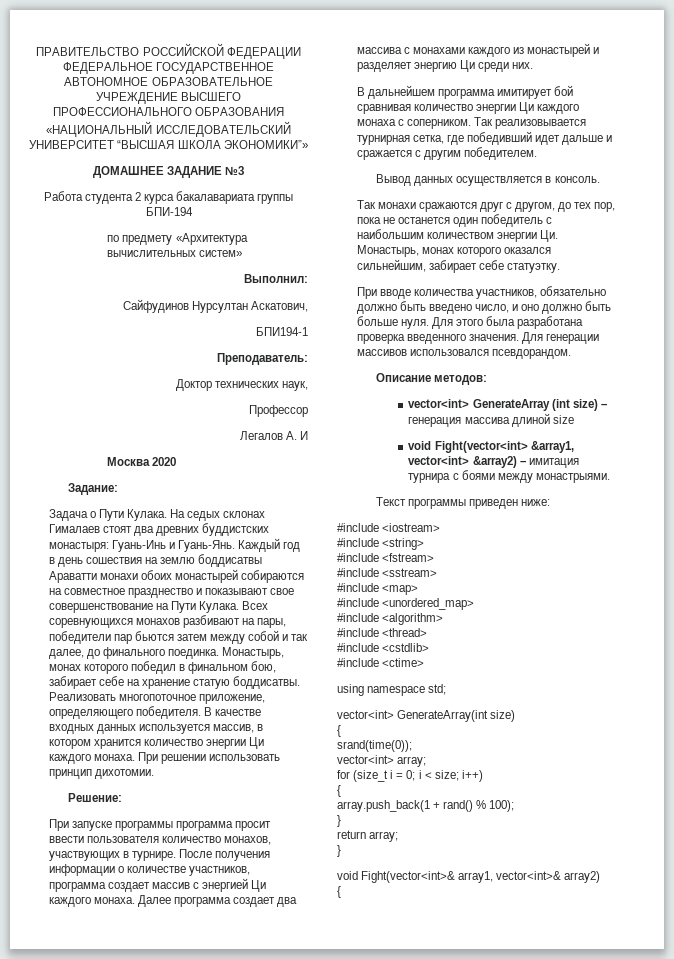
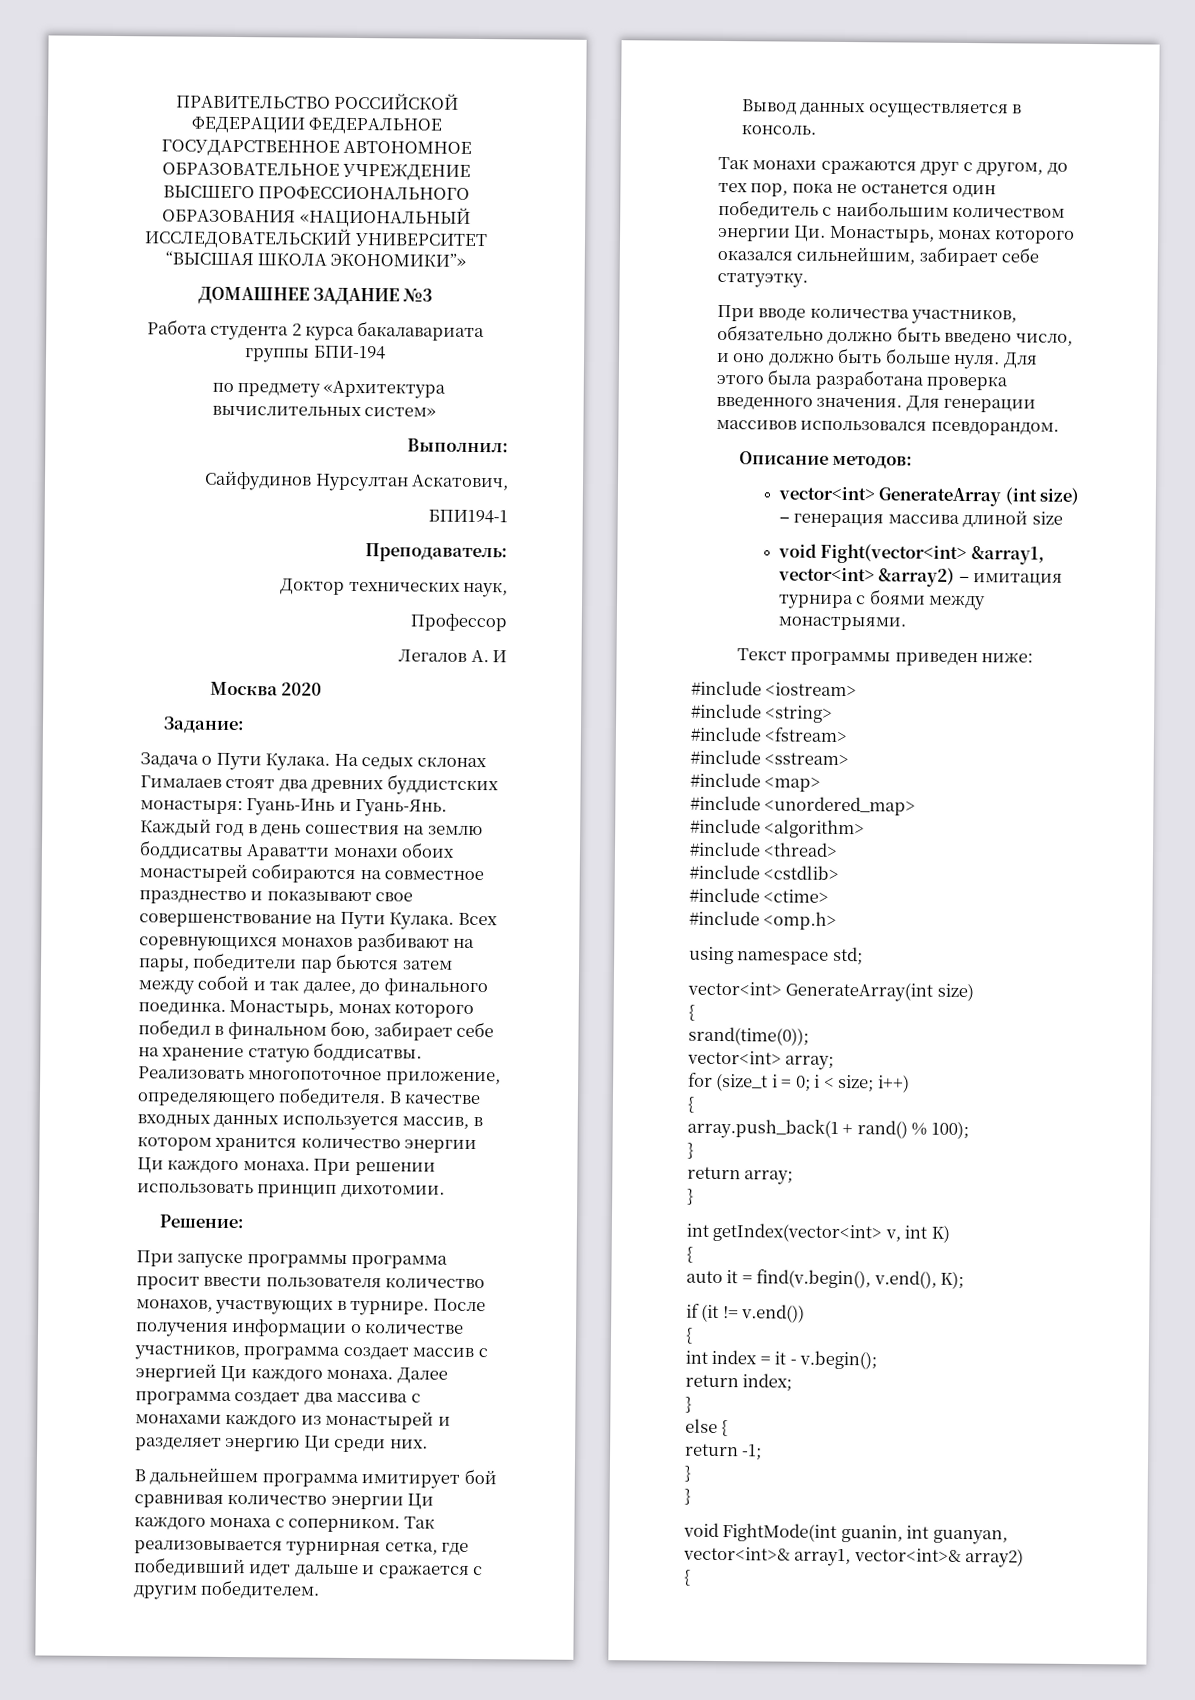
(425, 662) none -> [689,910,838,930] // #include <omp.h>
[337,871,456,883] void Fight(vector<int>& -> [686,1222,950,1243] [686,1246,693,1263] [686,1269,965,1290] [686,1303,806,1323] [685,1327,693,1344] [685,1349,878,1370] [685,1373,793,1392] [685,1396,692,1413] [685,1418,729,1437] [685,1443,763,1461] [684,1465,691,1482] [684,1488,691,1505] [683,1522,1008,1545] [683,1546,791,1561] int getIndex(vector<int> v, int K) // { // auto it = find(v.begin(), v.end(), K); // if (it != v.end()) // { // int index = it - v.begin(); // return index; // } // else { // return -1; // } // } // void FightMode(int guanin, int guanyan, vector<int>&

